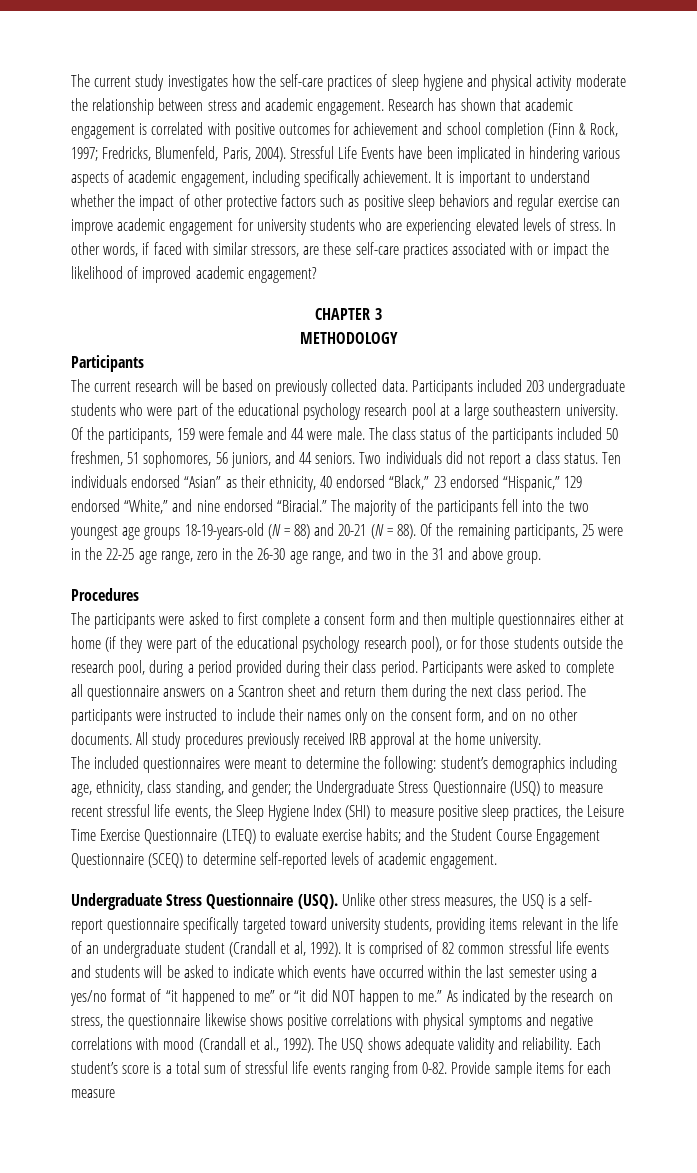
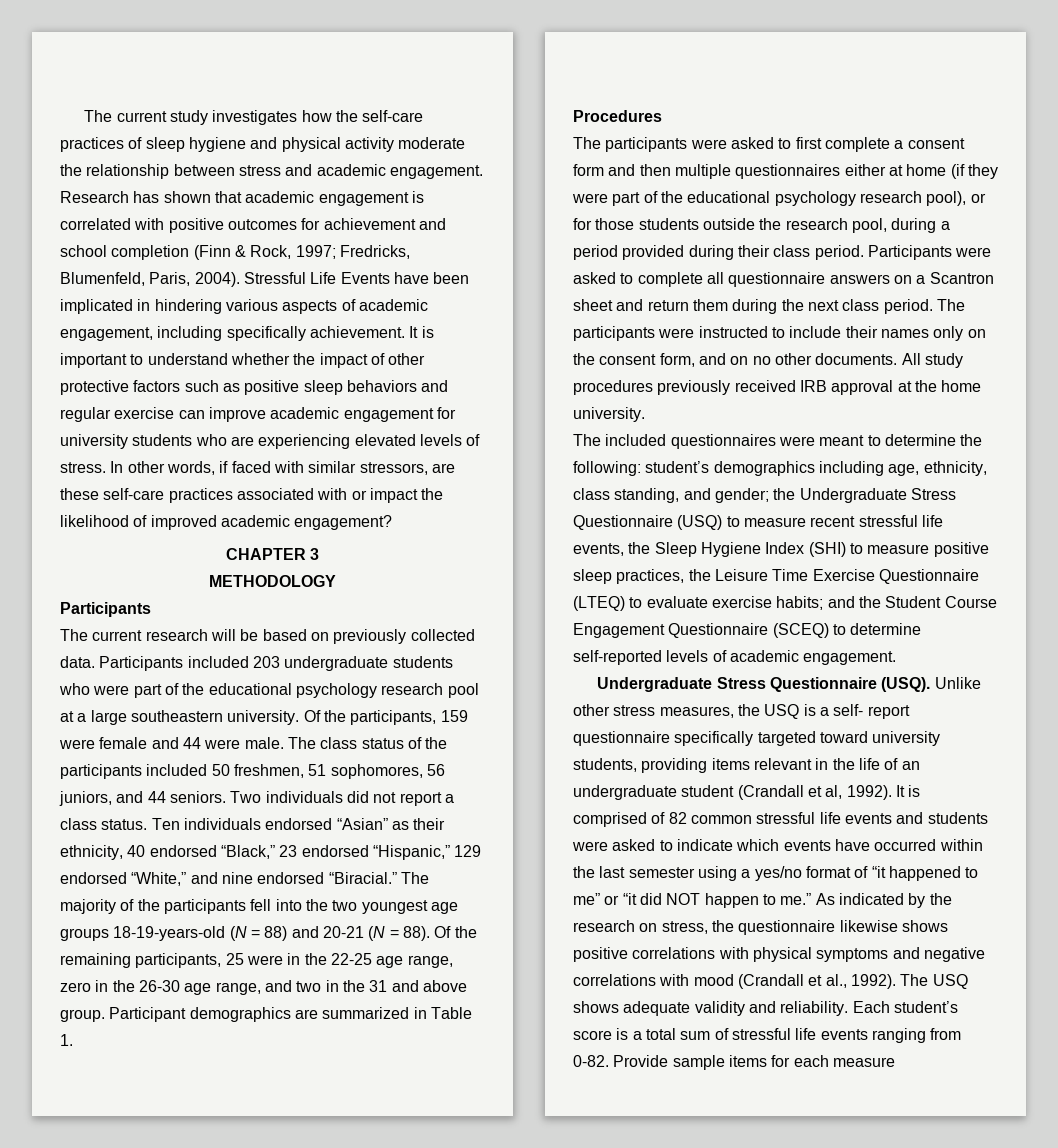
(542, 557) none -> [109,1007,472,1022] [60,1034,73,1046] Participant demographics are summarized in Table 1.
[144,965,180,978] will be -> [572,841,608,851] were

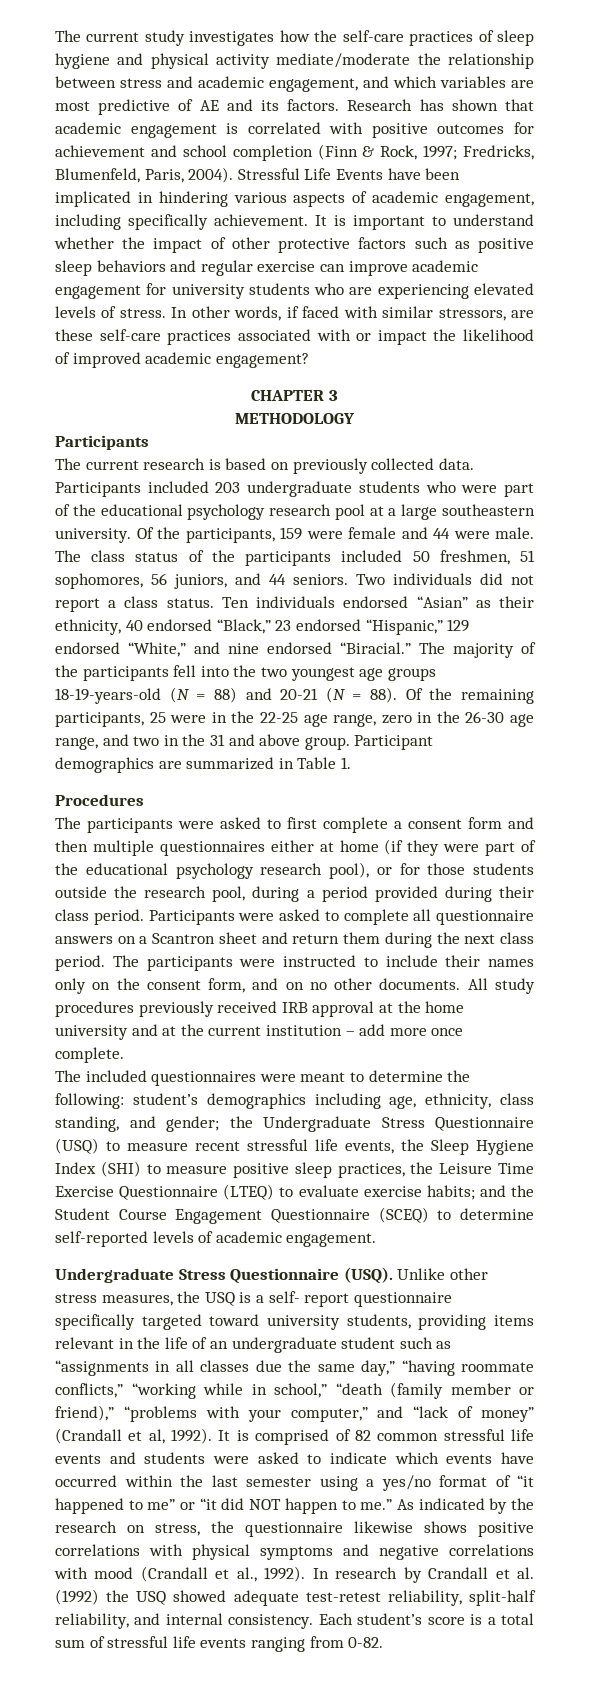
[398,137,466,149] moderate -> [276,53,411,68] mediate/moderate
[389,165,483,179] engagement. -> [269,76,534,92] [55,99,340,115] engagement, and which variables are most predictive of AE and its factors.
[210,629,259,641] will be -> [208,459,221,470] is
[573,407,645,422] university. -> [55,1024,464,1040] [55,1047,124,1063] university and at the current institution – add more once complete.
(735, 791) none -> [399,1337,452,1349] [55,1360,535,1376] [55,1382,534,1399] [55,1405,534,1422] such as “assignments in all classes due the same day,” “having roommate conflicts,” “working while in school,” “death (family member or friend),” “problems with your computer,” and “lack of money”
[900,974,968,989] [573,1001,849,1016] The USQ shows adequate validity and reliability. -> [312,1567,534,1583] [55,1589,536,1606] [55,1613,314,1629] In research by Crandall et al. (1992) the USQ showed adequate test-retest reliability, split-half reliability, and internal consistency.
[613,1055,895,1070] Provide sample items for each measure -> (384, 1642) none

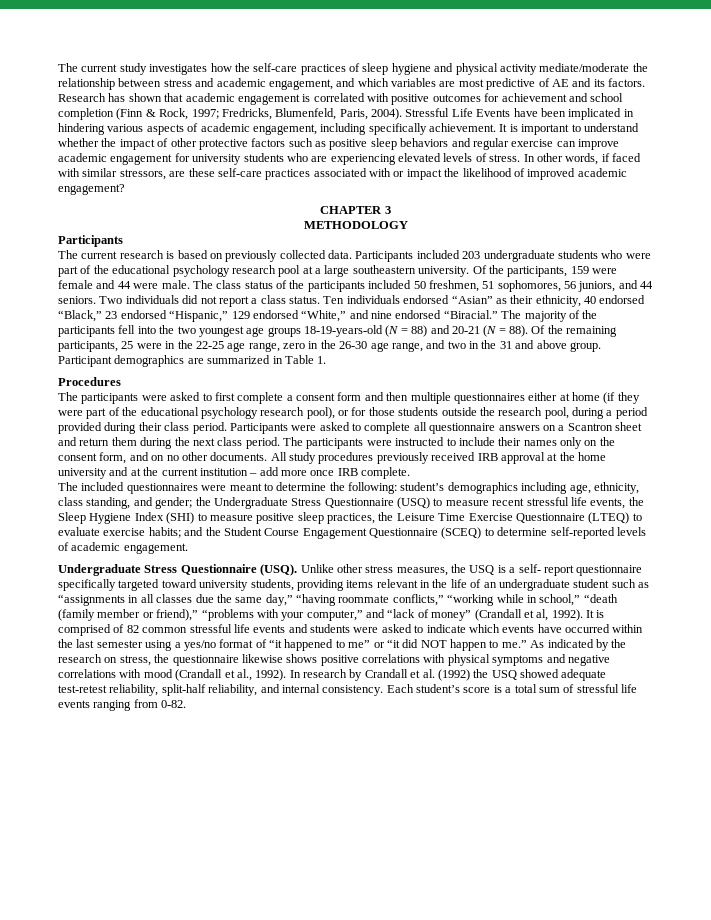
(464, 1032) none -> [337,468,358,476] IRB

